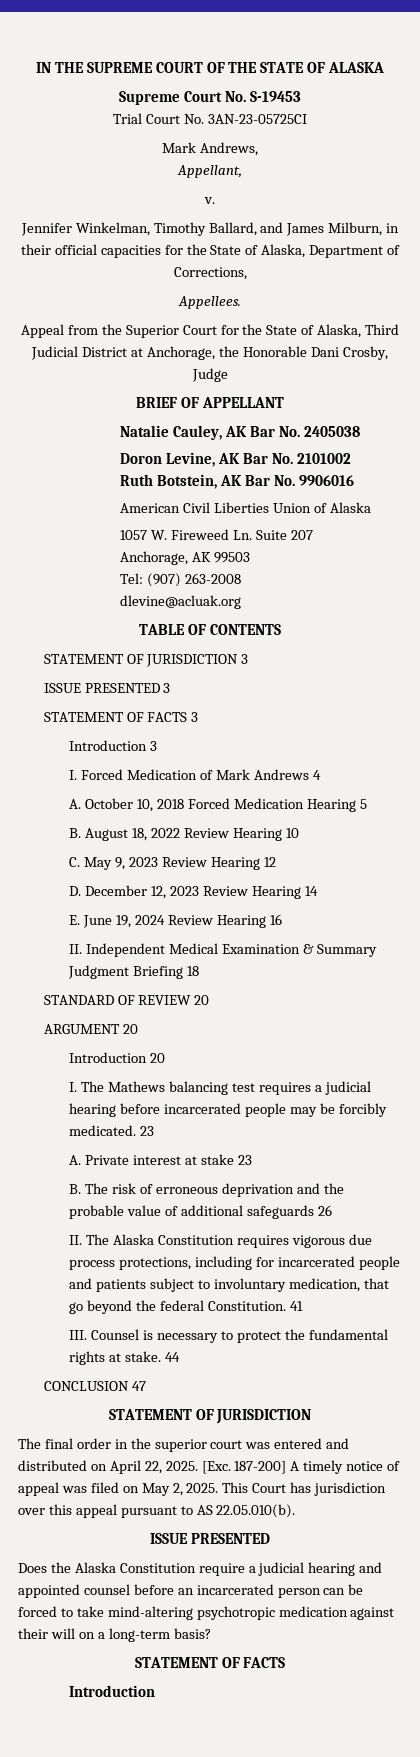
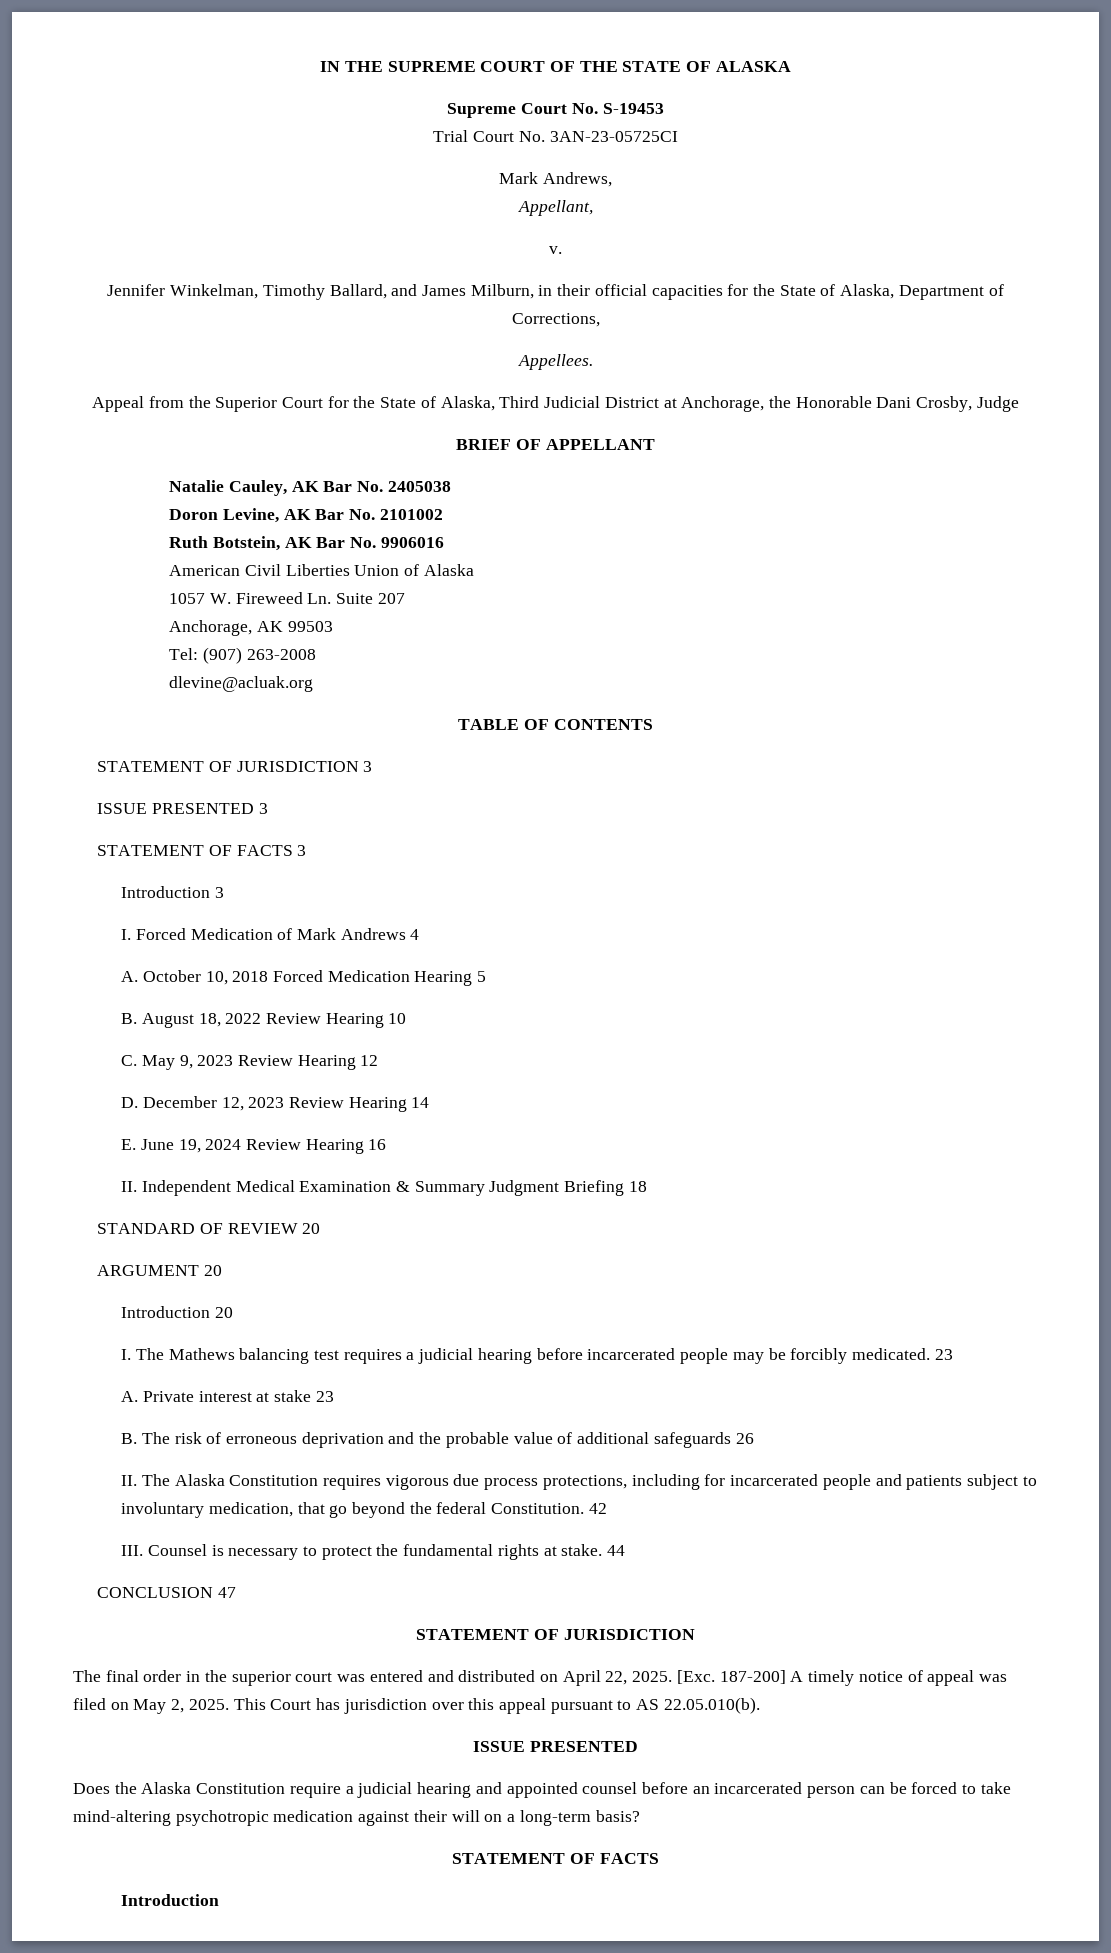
[289,1301,303,1311] 41 -> [588,1503,607,1514] 42

